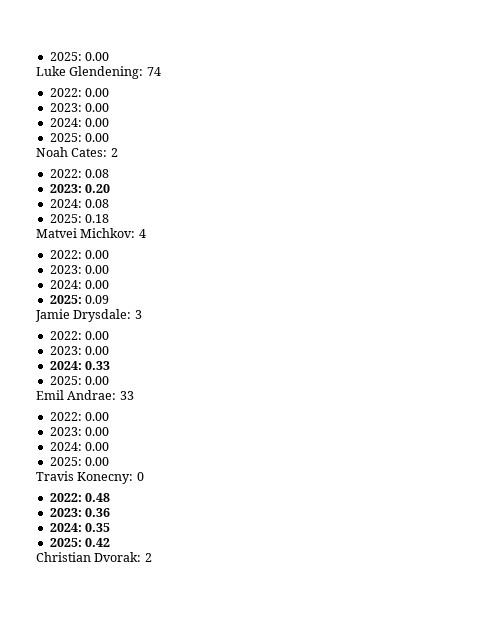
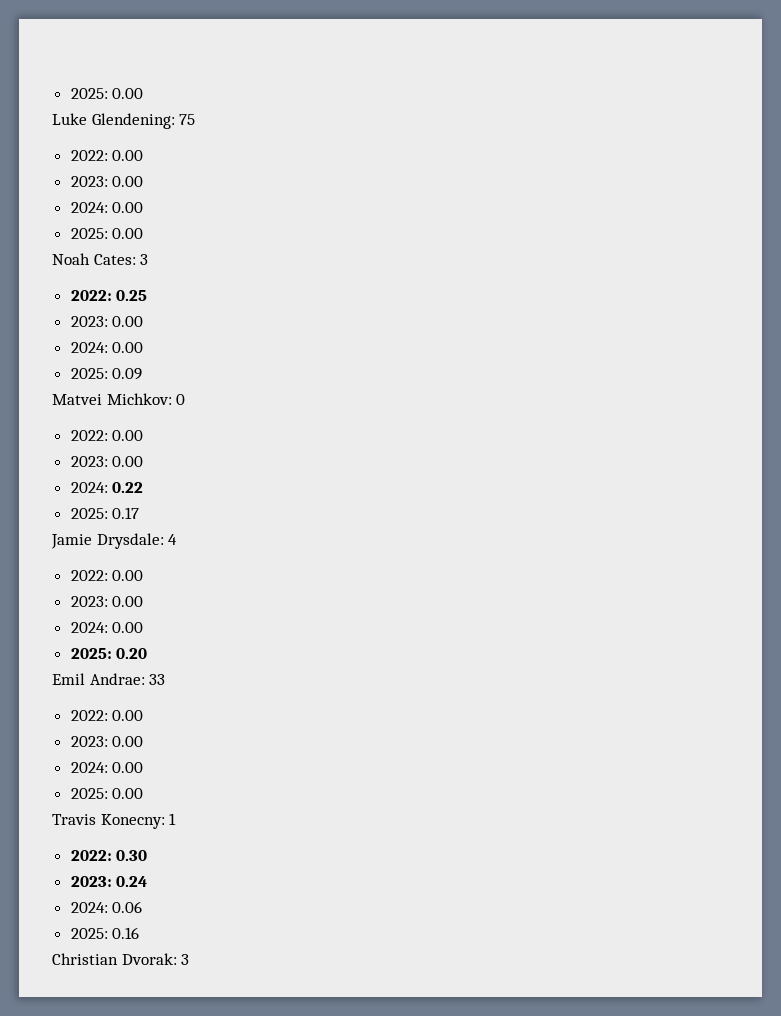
[146,67,161,76] 74 -> [179,114,196,125] 75
[110,148,118,157] [49,169,110,178] [49,184,111,193] [49,199,110,208] [49,214,110,223] 2 // 2022: 0.08 // 2023: 0.20 // 2024: 0.08 // 2025: 0.18 -> [140,254,149,265] [70,290,148,301] [70,316,144,327] [70,342,144,353] [70,368,143,380] 3 // 2022: 0.25 // 2023: 0.00 // 2024: 0.00 // 2025: 0.09
(136, 233) none -> [176,394,186,405] [70,430,144,441] [70,456,144,467] [70,482,144,493] [70,507,140,519] [51,533,164,549] 0 // 2022: 0.00 // 2023: 0.00 // 2024: 0.22 // 2025: 0.17 // Jamie Drysdale:
[85,295,110,304] [35,309,142,322] [49,331,110,340] [49,346,110,355] [49,361,111,370] [49,376,110,385] 0.09 // Jamie Drysdale: 3 // 2022: 0.00 // 2023: 0.00 // 2024: 0.33 // 2025: 0.00 -> [116,648,148,659] 0.20
[136,472,144,481] [49,493,111,502] [49,508,111,517] [49,523,111,532] [49,538,111,547] 0 // 2022: 0.48 // 2023: 0.36 // 2024: 0.35 // 2025: 0.42 -> [169,813,177,825] [70,850,148,861] [70,876,148,887] [70,901,143,913] [70,927,140,939] 1 // 2022: 0.30 // 2023: 0.24 // 2024: 0.06 // 2025: 0.16
[144,553,152,562] 2 -> [181,954,190,965] 3

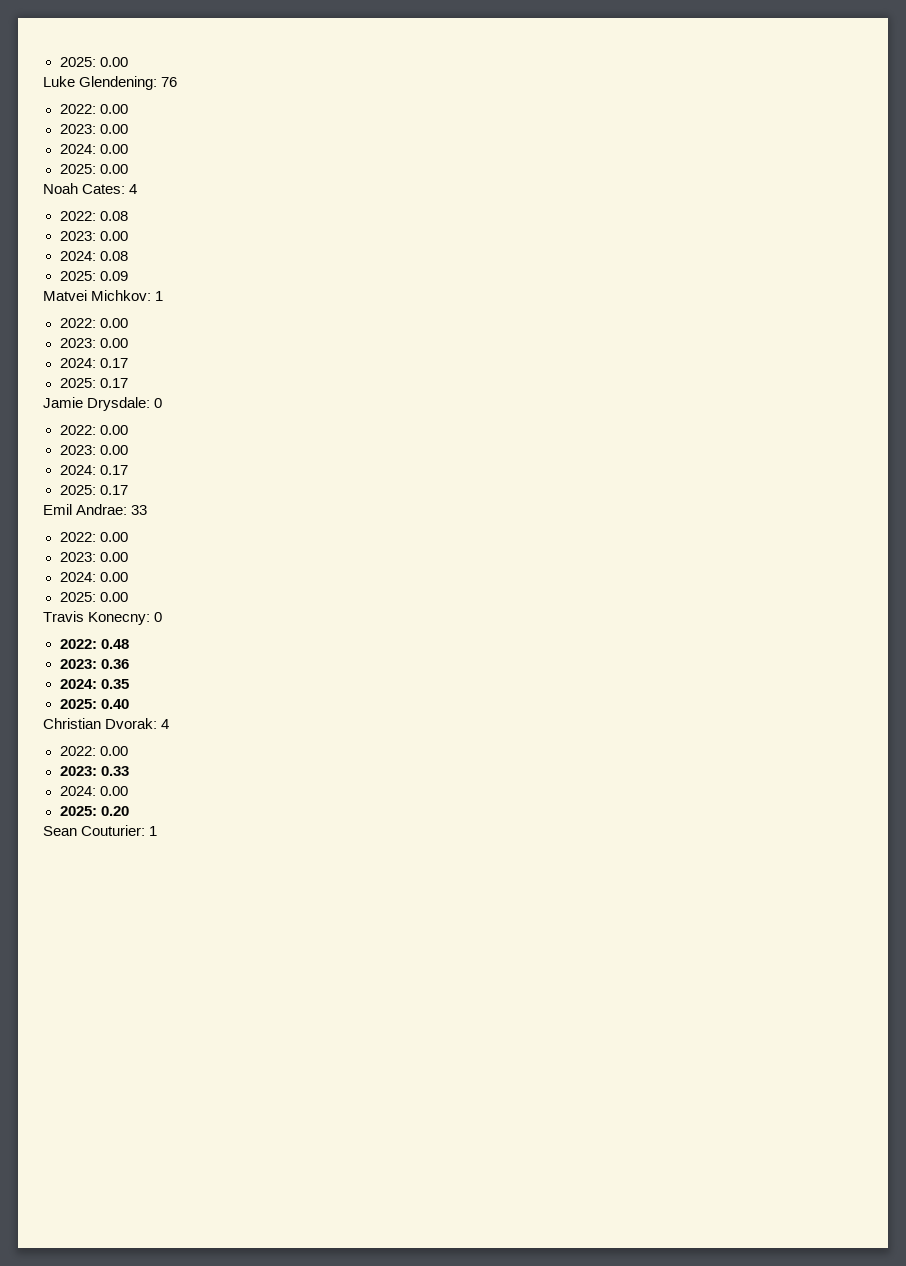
[179,114,196,125] 75 -> [161,77,178,87] 76
[140,254,149,265] [70,290,148,301] [70,316,144,327] [70,342,144,353] 3 // 2022: 0.25 // 2023: 0.00 // 2024: 0.00 -> [129,184,138,194] [59,211,128,221] [59,231,128,241] [59,251,128,261] 4 // 2022: 0.08 // 2023: 0.00 // 2024: 0.08
(172, 399) none -> [155,291,164,301] [59,318,128,328] [59,338,128,348] [59,358,128,368] [59,378,128,388] [43,397,151,411] 1 // 2022: 0.00 // 2023: 0.00 // 2024: 0.17 // 2025: 0.17 // Jamie Drysdale:
[112,482,144,493] [70,507,140,519] [51,533,178,549] [70,570,144,581] [70,596,144,607] [70,622,144,633] [70,648,148,659] 0.22 // 2025: 0.17 // Jamie Drysdale: 4 // 2022: 0.00 // 2023: 0.00 // 2024: 0.00 // 2025: 0.20 -> [99,465,128,475] [59,485,128,495] 0.17 // 2025: 0.17
[169,813,177,825] [70,850,148,861] [70,876,148,887] [70,901,143,913] [70,927,140,939] 1 // 2022: 0.30 // 2023: 0.24 // 2024: 0.06 // 2025: 0.16 -> [154,612,163,622] [59,639,129,649] [59,659,129,669] [59,679,129,689] [59,699,129,709] 0 // 2022: 0.48 // 2023: 0.36 // 2024: 0.35 // 2025: 0.40
[181,954,190,965] 3 -> [161,719,170,729] [59,746,128,756] [59,766,129,776] [59,786,128,796] [59,806,129,816] [43,825,158,836] 4 // 2022: 0.00 // 2023: 0.33 // 2024: 0.00 // 2025: 0.20 // Sean Couturier: 1

